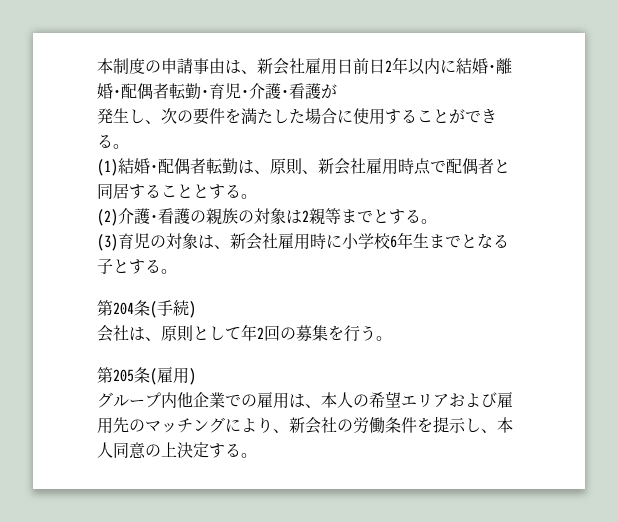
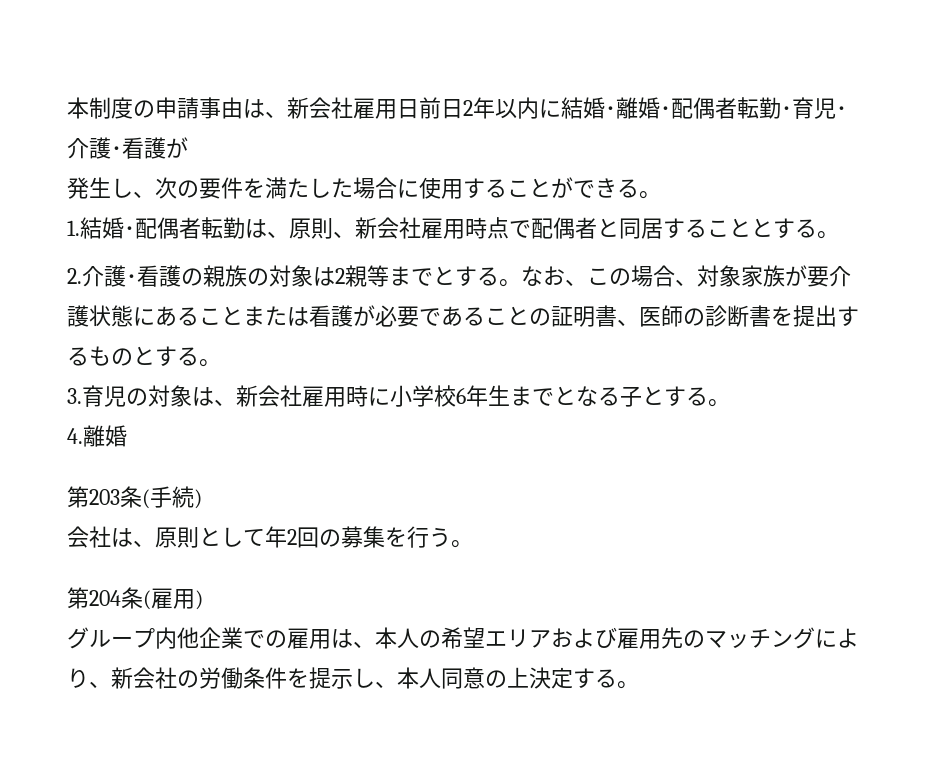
[97,159,118,176] (1) -> [67,220,80,236] 1.
[97,209,118,226] (2) -> [67,268,82,284] 2.
[97,234,118,251] // (3) -> [521,265,851,287] [67,305,859,327] [67,346,221,367] [67,388,82,404] なお、この場合、対象家族が要介護状態にあることまたは看護が必要であることの証明書、医師の診断書を提出するものとする。 // 3.
[97,300,134,316] // 第204 -> [67,425,127,447] [67,486,120,508] // 4.離婚 // 第203
[113,369,134,382] 205 -> [89,590,121,606] 204

